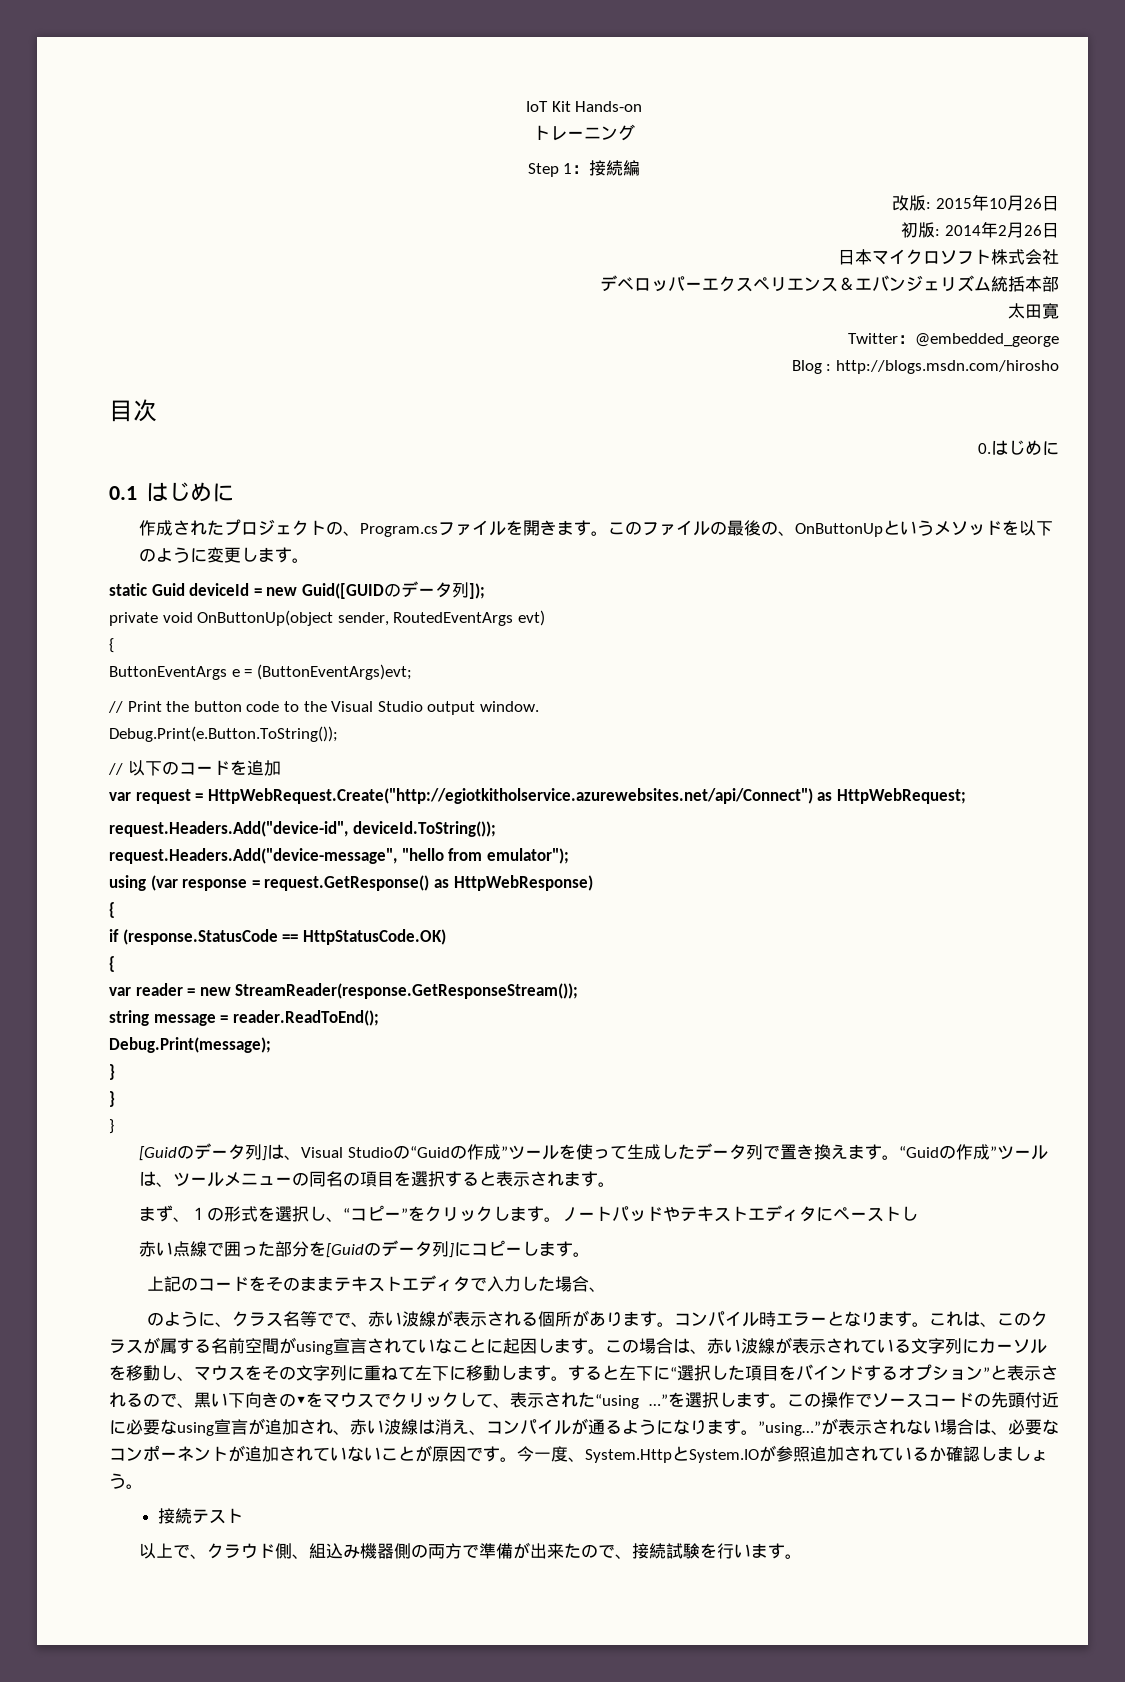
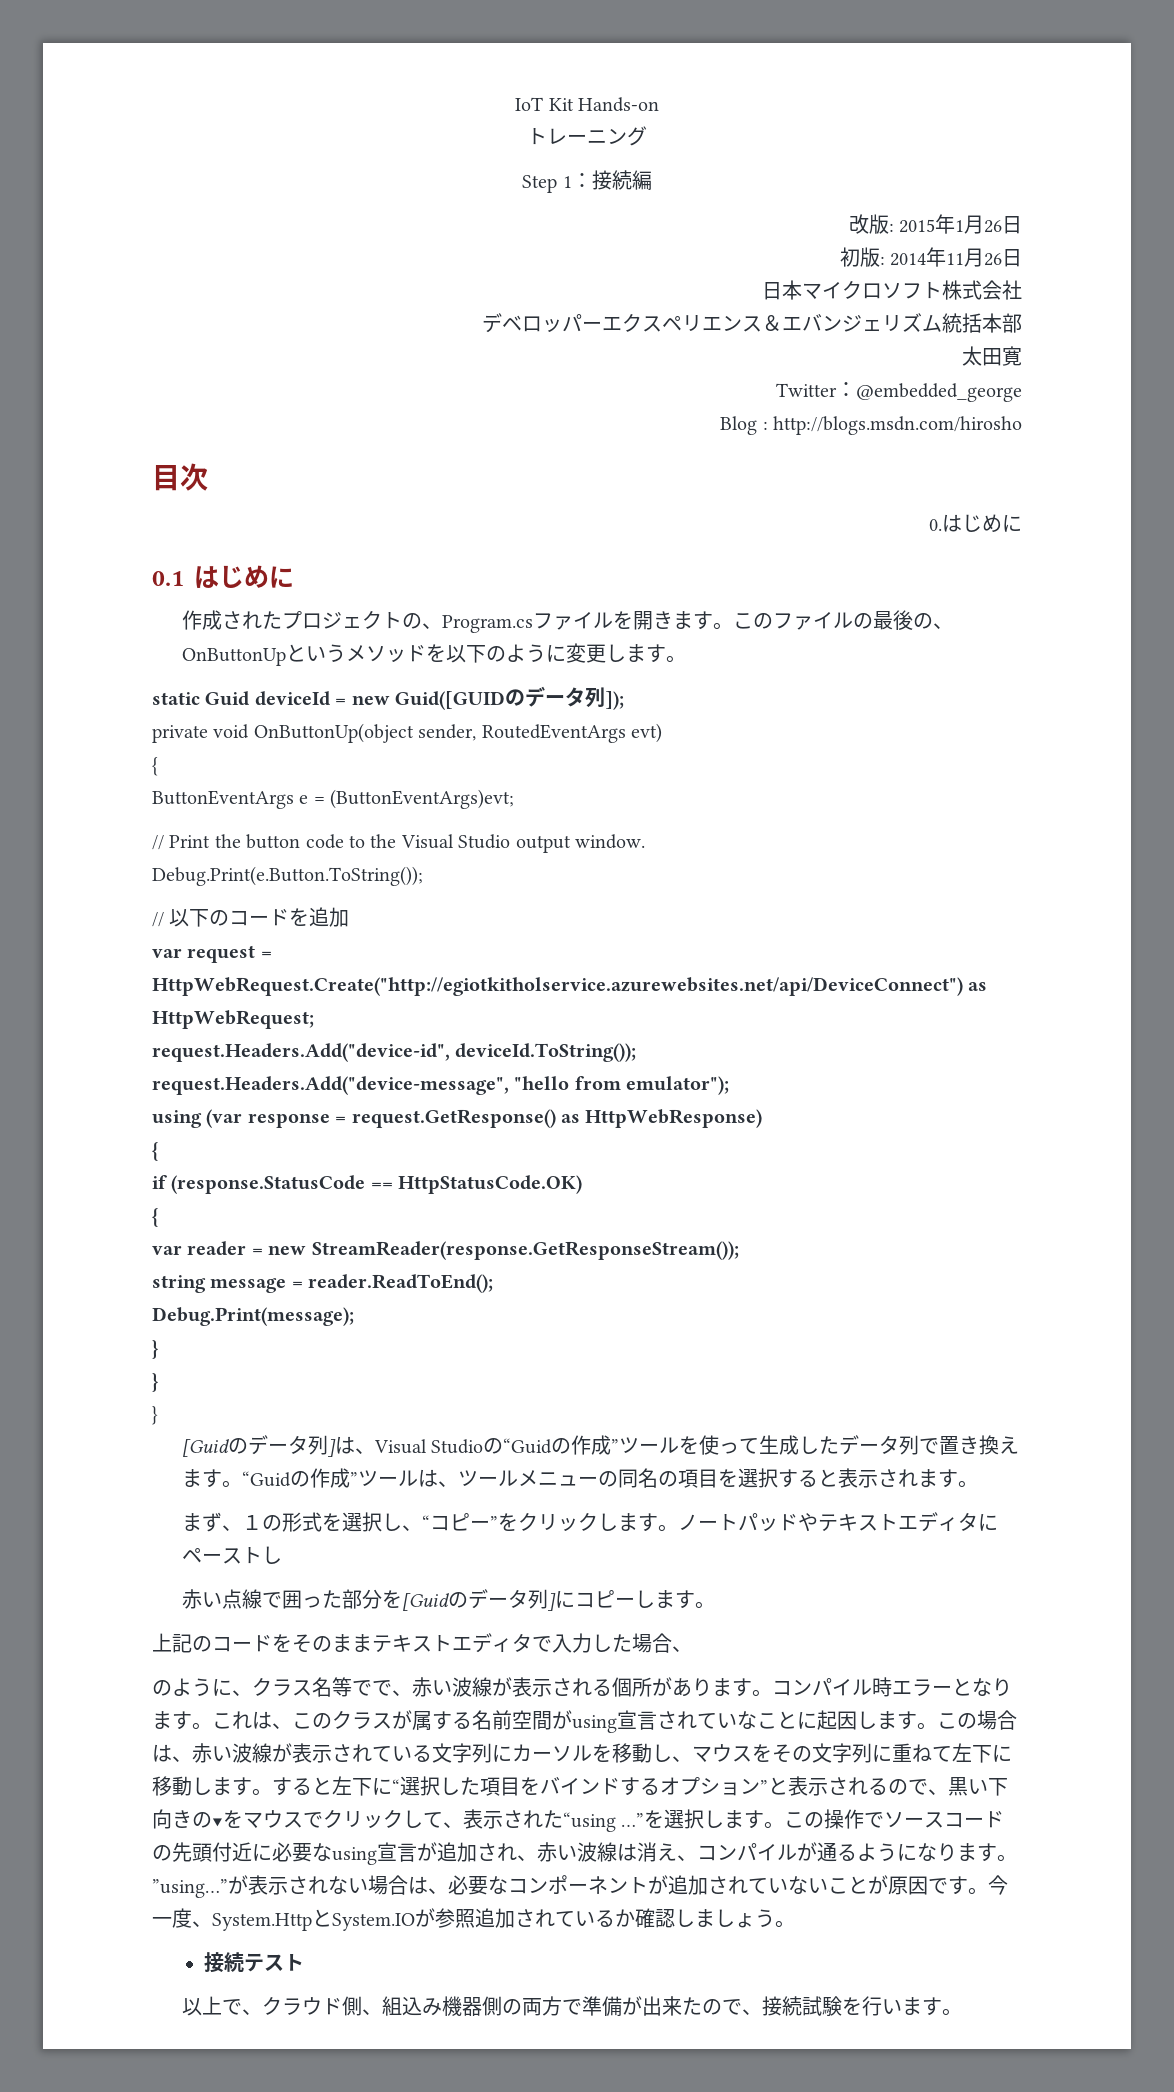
[989,198,1007,209] 10 -> [955,220,964,232] 1
[998,225,1007,236] 2 -> [946,253,964,265] 11
[207,788,813,804] HttpWebRequest.Create("http://egiotkitholservice.azurewebsites.net/api/Connect") -> [152,977,963,996] HttpWebRequest.Create("http://egiotkitholservice.azurewebsites.net/api/DeviceConnect")

